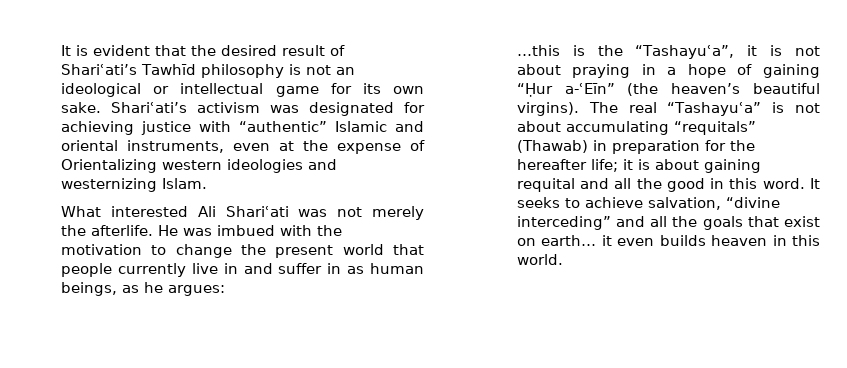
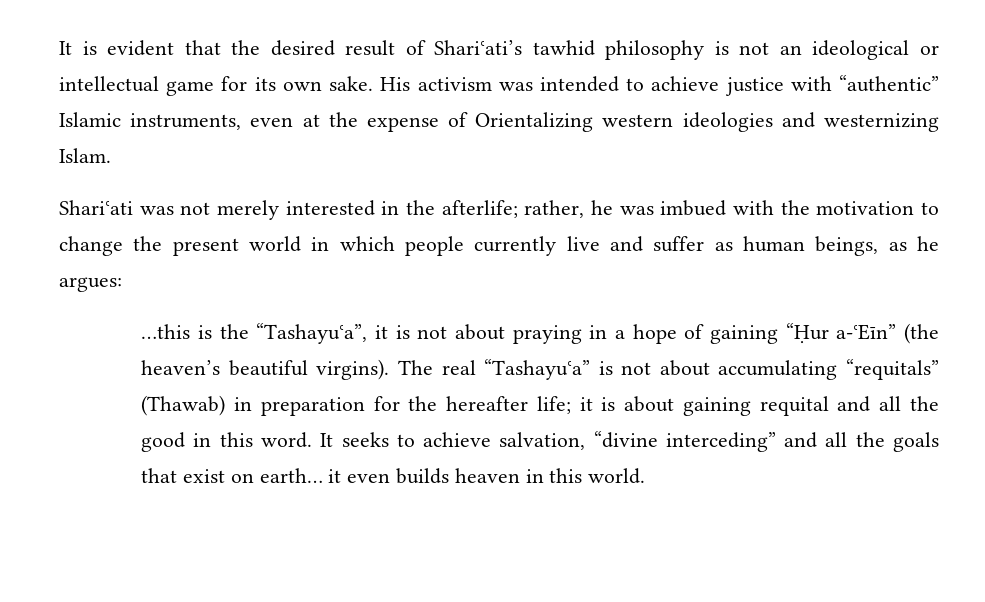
[141,64,196,75] Tawhīd -> [532,40,595,56] tawhid
[111,102,187,113] Shariʿati’s -> [380,77,411,91] His
[309,102,425,116] [61,121,134,135] designated for achieving -> [539,76,720,92] intended to achieve
[395,121,424,132] [61,140,118,151] and oriental -> (121, 119) none
[61,206,216,217] What interested Ali -> (111, 155) none
[61,225,178,236] the afterlife. He -> [285,200,613,218] interested in the afterlife; rather, he
[393,244,424,255] that -> [311,236,395,251] in which
[223,263,238,274] in -> (600, 243) none
[327,263,342,274] in -> (705, 244) none

